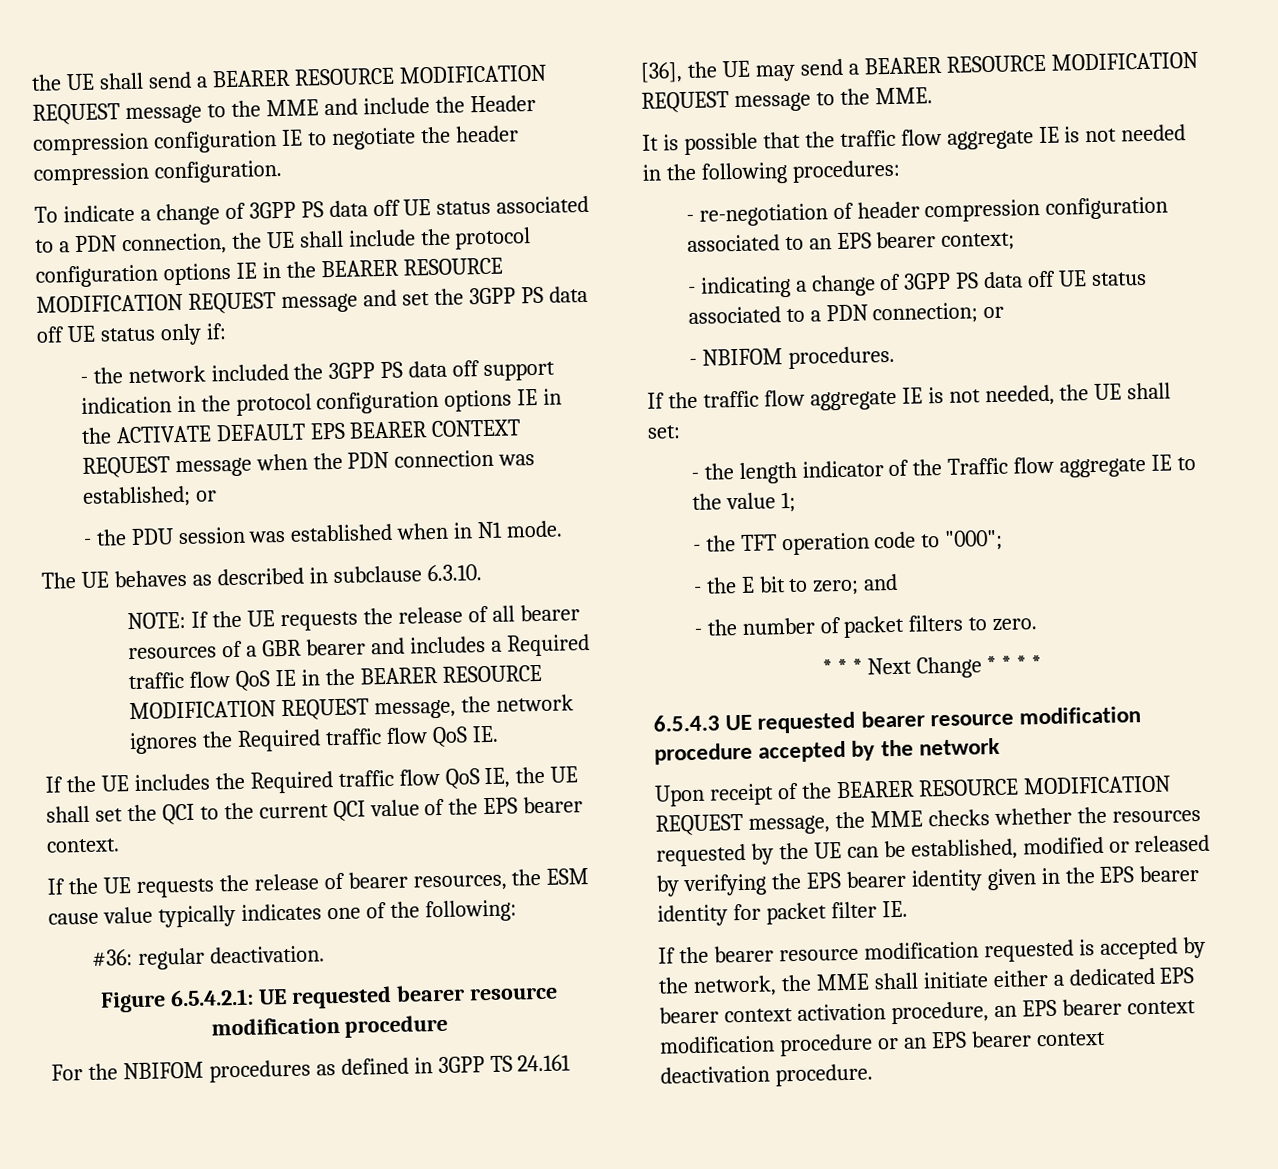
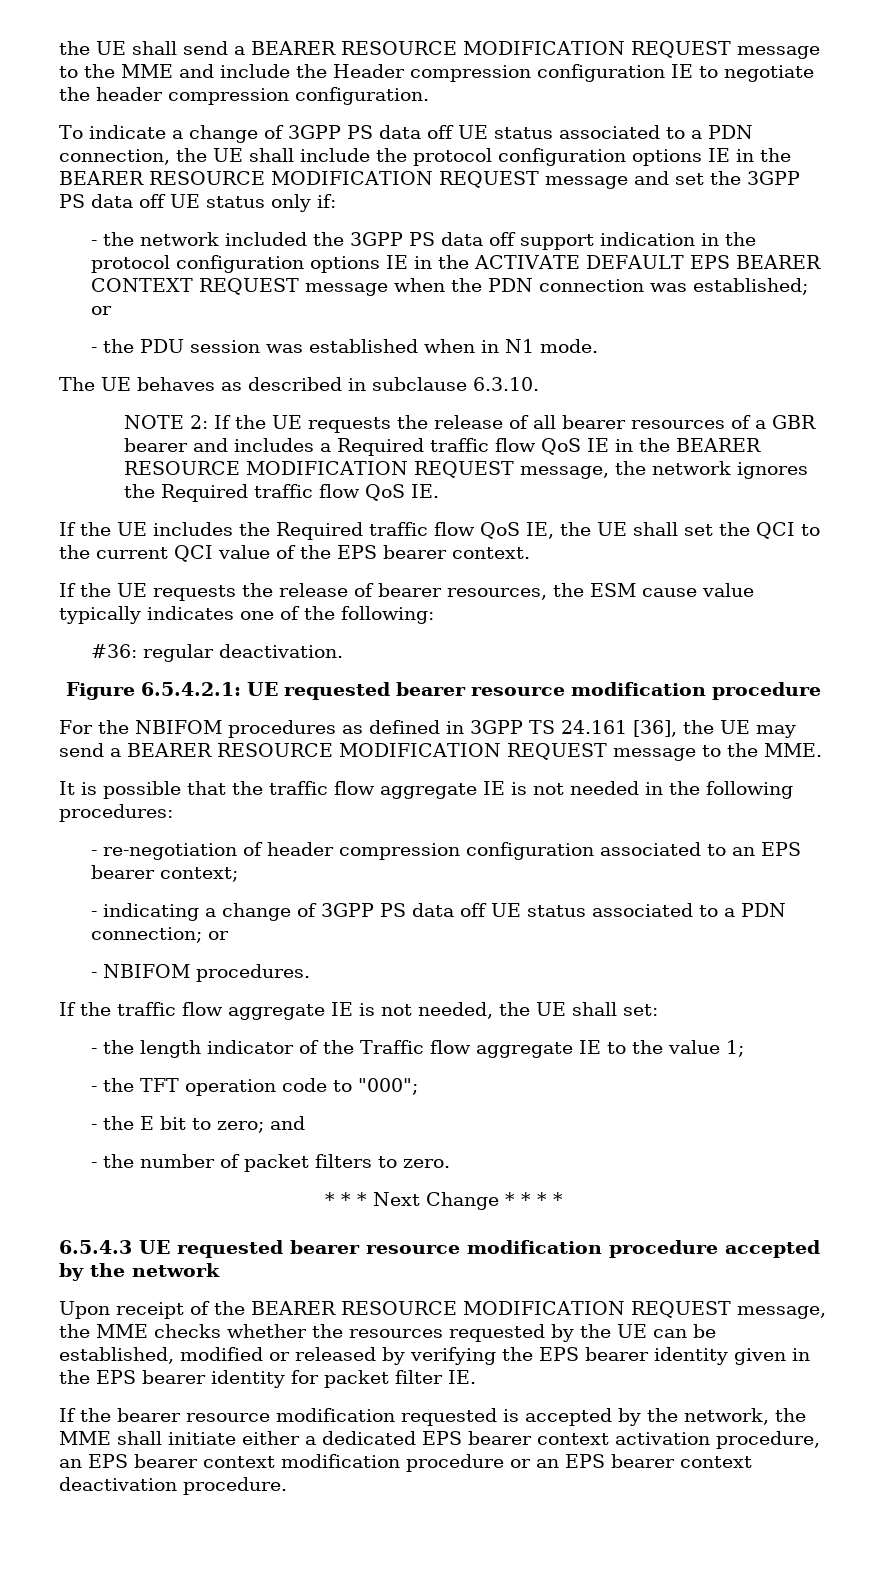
[127,611,187,630] NOTE: -> [123,415,208,429] NOTE 2:

